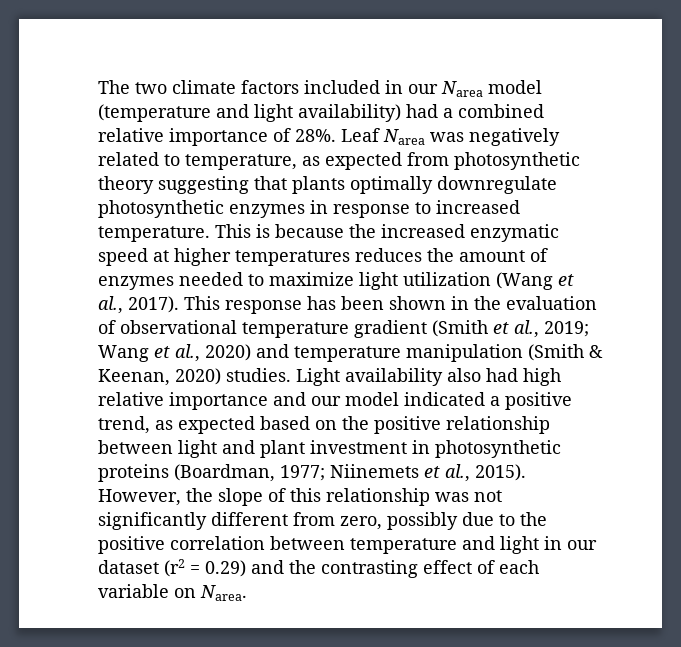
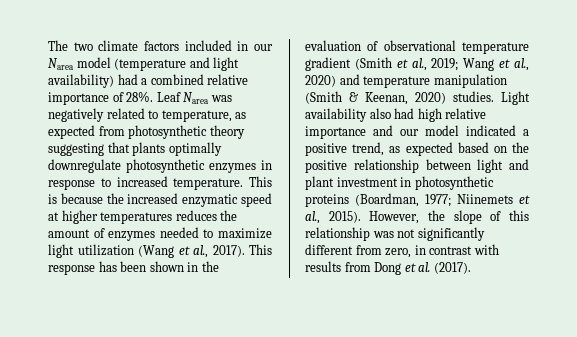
[387,512,547,530] [98,536,597,554] [98,559,539,578] [98,584,247,601] possibly due to the positive correlation between temperature and light in our dataset (r2 = 0.29) and the contrasting effect of each variable on Narea. -> [414,244,499,255] [305,261,471,275] in contrast with results from Dong et al. (2017).

